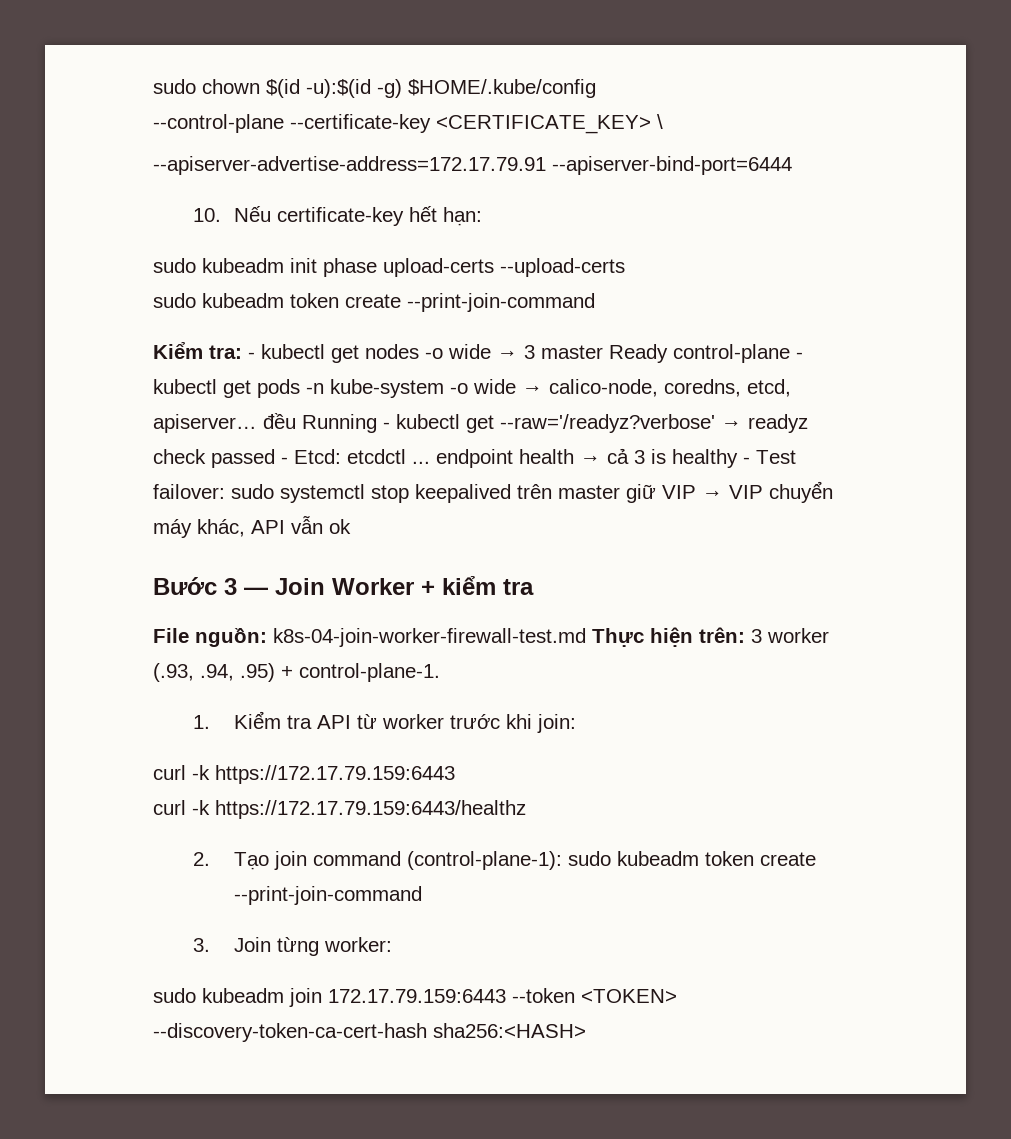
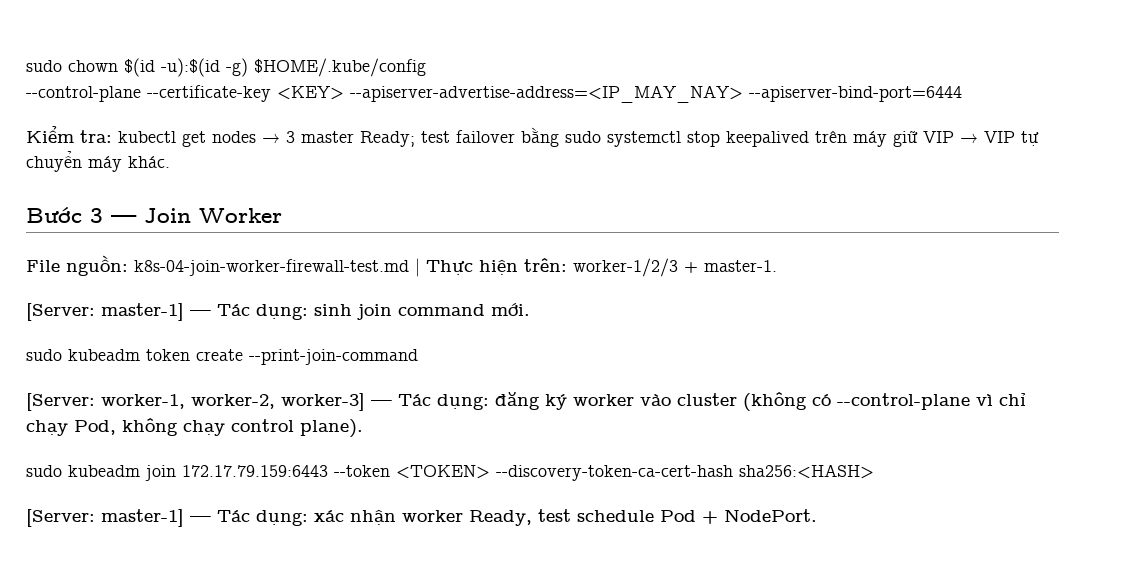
[436,114,663,134] [153,156,792,175] [193,206,482,226] [153,258,625,277] [153,293,595,312] [153,342,803,363] [153,379,791,398] [153,413,808,433] [153,448,796,468] [153,481,833,503] [153,516,351,538] [153,576,534,595] [153,627,829,647] [153,663,440,682] [193,711,576,733] [153,765,455,784] [153,800,526,819] [193,851,816,870] [233,886,422,905] [193,937,392,956] <CERTIFICATE_KEY> \ // --apiserver-advertise-address=172.17.79.91 --apiserver-bind-port=6444 // 10. Nếu certificate-key hết hạn: // sudo kubeadm init phase upload-certs --upload-certs // sudo kubeadm token create --print-join-command // Kiểm tra: - kubectl get nodes -o wide → 3 master Ready control-plane - kubectl get pods -n kube-system -o wide → calico-node, coredns, etcd, apiserver… đều Running - kubectl get --raw='/readyz?verbose' → readyz check passed - Etcd: etcdctl ... endpoint health → cả 3 is healthy - Test failover: sudo systemctl stop keepalived trên master giữ VIP → VIP chuyển máy khác, API vẫn ok // Bước 3 — Join Worker + kiểm tra // File nguồn: k8s-04-join-worker-firewall-test.md Thực hiện trên: 3 worker (.93, .94, .95) + control-plane-1. // 1. Kiểm tra API từ worker trước khi join: // curl -k https://172.17.79.159:6443 // curl -k https://172.17.79.159:6443/healthz // 2. Tạo join command (control-plane-1): sudo kubeadm token create --print-join-command // 3. Join từng worker: -> [277,85,962,103] [26,126,1039,147] [26,151,170,172] [26,207,282,223] [26,255,777,277] [26,303,530,321] [26,349,418,365] [26,392,1026,411] [26,418,363,438] <KEY> --apiserver-advertise-address=<IP_MAY_NAY> --apiserver-bind-port=6444 // Kiểm tra: kubectl get nodes → 3 master Ready; test failover bằng sudo systemctl stop keepalived trên máy giữ VIP → VIP tự chuyển máy khác. // Bước 3 — Join Worker // File nguồn: k8s-04-join-worker-firewall-test.md | Thực hiện trên: worker-1/2/3 + master-1. // [Server: master-1] — Tác dụng: sinh join command mới. // sudo kubeadm token create --print-join-command // [Server: worker-1, worker-2, worker-3] — Tác dụng: đăng ký worker vào cluster (không có --control-plane vì chỉ chạy Pod, không chạy control plane).
(586, 1030) none -> [26,509,817,527] // [Server: master-1] — Tác dụng: xác nhận worker Ready, test schedule Pod + NodePort.

